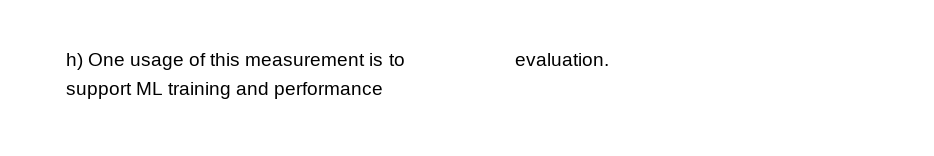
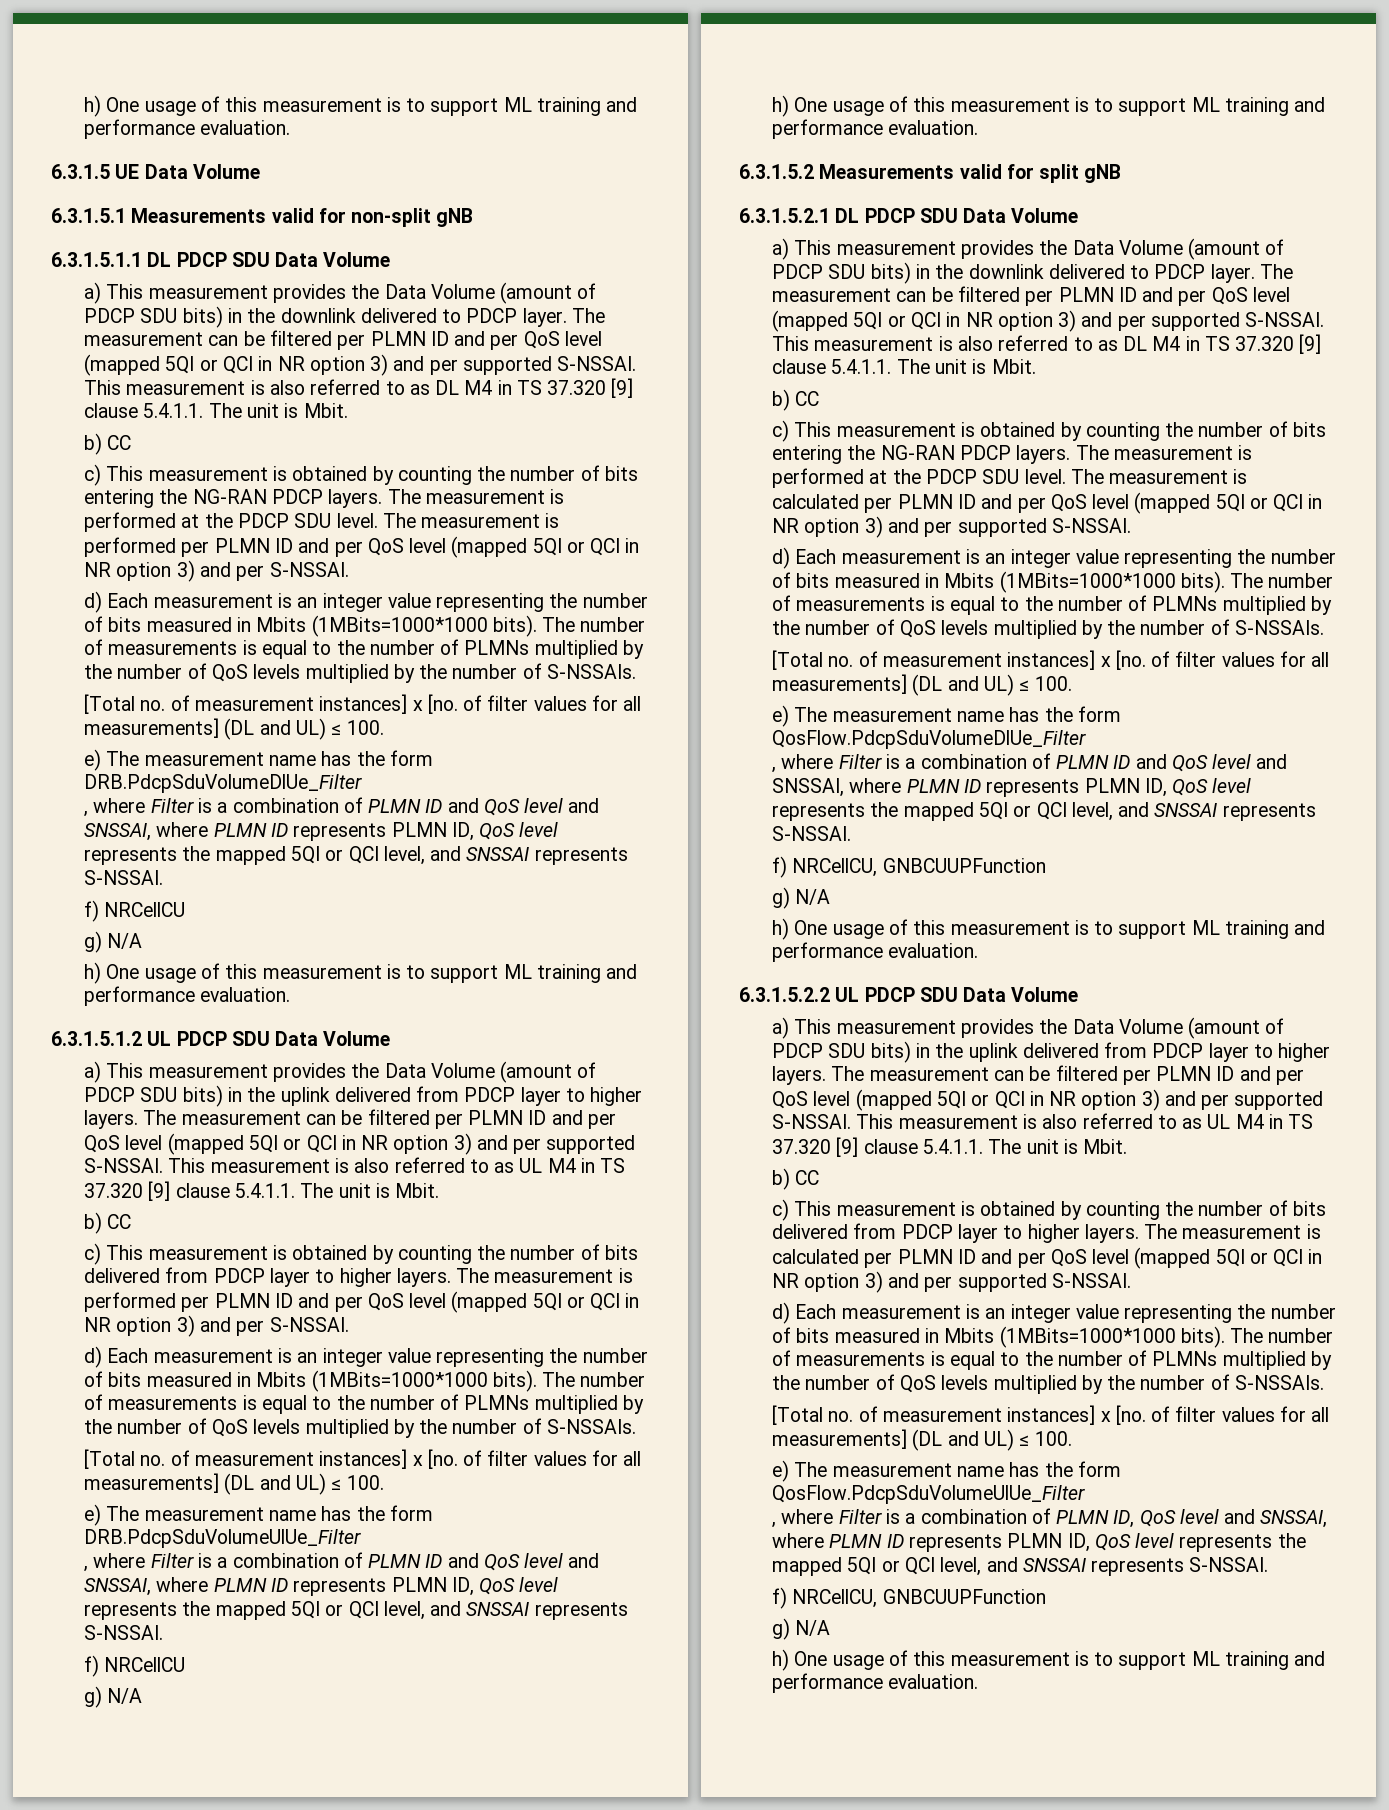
(609, 59) none -> [51,164,260,179] [51,208,474,227] [51,252,391,267] [84,282,597,304] [84,306,605,328] [84,330,602,350] [84,354,637,376] [84,378,634,398] [84,403,348,418] [84,433,132,455] [84,464,638,486] [84,489,565,508] [84,512,560,532] [84,536,640,558] [84,560,349,582] [84,591,648,613] [84,615,646,637] [84,639,644,659] [84,663,636,683] [84,694,642,714] [84,718,384,740] [84,749,433,771] [84,774,363,793] [84,797,600,817] [84,822,559,841] [84,846,628,865] [84,870,164,885] [84,900,186,922] [84,931,143,953] [84,962,638,984] [84,986,291,1006] [51,1031,391,1046] [84,1061,597,1083] [84,1085,643,1107] [84,1109,616,1129] [84,1133,636,1155] [84,1157,626,1173] [84,1181,440,1201] [84,1212,132,1234] [84,1243,638,1265] [84,1267,633,1287] [84,1291,640,1313] [84,1315,349,1337] [84,1346,648,1368] [84,1370,646,1392] [84,1394,644,1414] [84,1418,636,1438] [84,1449,642,1469] [84,1473,384,1495] [84,1504,433,1526] [84,1529,362,1548] [84,1552,600,1572] [84,1577,559,1596] [84,1601,628,1620] [84,1625,164,1640] [84,1655,186,1677] [84,1686,143,1708] [772,95,1326,117] [772,119,979,139] [739,164,1122,183] [739,208,1079,223] [772,238,1285,260] [772,262,1293,284] [772,286,1290,306] [772,310,1325,332] [772,334,1322,354] [772,359,1036,374] [772,389,820,411] [772,420,1326,442] [772,445,1253,464] [772,468,1248,488] [772,492,1323,514] [772,516,1131,538] [772,547,1336,569] [772,571,1334,593] [772,595,1332,615] [772,619,1324,639] [772,650,1330,670] [772,674,1072,696] [772,705,1121,727] [772,730,1087,749] [772,753,1288,773] [772,778,1252,797] [772,802,1316,821] [772,826,852,841] [772,856,1046,878] [772,887,831,909] [772,918,1326,940] [772,942,979,962] [739,987,1079,1002] [772,1017,1285,1039] [772,1041,1331,1063] [772,1065,1304,1085] [772,1089,1324,1111] [772,1113,1314,1129] [772,1137,1128,1157] [772,1168,820,1190] [772,1199,1326,1221] [772,1223,1321,1243] [772,1247,1323,1269] [772,1271,1131,1293] [772,1302,1336,1324] [772,1326,1334,1348] [772,1350,1332,1370] [772,1374,1324,1394] [772,1405,1330,1425] [772,1429,1072,1451] [772,1460,1121,1482] [772,1485,1086,1504] [772,1508,1328,1528] [772,1533,1306,1552] [772,1557,1269,1576] [772,1587,1046,1609] [772,1618,831,1640] [772,1649,1326,1671] [772,1673,979,1693] // 6.3.1.5 UE Data Volume // 6.3.1.5.1 Measurements valid for non-split gNB // 6.3.1.5.1.1 DL PDCP SDU Data Volume // a) This measurement provides the Data Volume (amount of PDCP SDU bits) in the downlink delivered to PDCP layer. The measurement can be filtered per PLMN ID and per QoS level (mapped 5QI or QCI in NR option 3) and per supported S-NSSAI. This measurement is also referred to as DL M4 in TS 37.320 [9] clause 5.4.1.1. The unit is Mbit. // b) CC // c) This measurement is obtained by counting the number of bits entering the NG-RAN PDCP layers. The measurement is performed at the PDCP SDU level. The measurement is performed per PLMN ID and per QoS level (mapped 5QI or QCI in NR option 3) and per S-NSSAI. // d) Each measurement is an integer value representing the number of bits measured in Mbits (1MBits=1000*1000 bits). The number of measurements is equal to the number of PLMNs multiplied by the number of QoS levels multiplied by the number of S-NSSAIs. // [Total no. of measurement instances] x [no. of filter values for all measurements] (DL and UL) ≤ 100. // e) The measurement name has the form DRB.PdcpSduVolumeDlUe_Filter // , where Filter is a combination of PLMN ID and QoS level and SNSSAI, where PLMN ID represents PLMN ID, QoS level represents the mapped 5QI or QCI level, and SNSSAI represents S-NSSAI. // f) NRCellCU // g) N/A // h) One usage of this measurement is to support ML training and performance evaluation. // 6.3.1.5.1.2 UL PDCP SDU Data Volume // a) This measurement provides the Data Volume (amount of PDCP SDU bits) in the uplink delivered from PDCP layer to higher layers. The measurement can be filtered per PLMN ID and per QoS level (mapped 5QI or QCI in NR option 3) and per supported S-NSSAI. This measurement is also referred to as UL M4 in TS 37.320 [9] clause 5.4.1.1. The unit is Mbit. // b) CC // c) This measurement is obtained by counting the number of bits delivered from PDCP layer to higher layers. The measurement is performed per PLMN ID and per QoS level (mapped 5QI or QCI in NR option 3) and per S-NSSAI. // d) Each measurement is an integer value representing the number of bits measured in Mbits (1MBits=1000*1000 bits). The number of measurements is equal to the number of PLMNs multiplied by the number of QoS levels multiplied by the number of S-NSSAIs. // [Total no. of measurement instances] x [no. of filter values for all measurements] (DL and UL) ≤ 100. // e) The measurement name has the form DRB.PdcpSduVolumeUlUe_Filter // , where Filter is a combination of PLMN ID and QoS level and SNSSAI, where PLMN ID represents PLMN ID, QoS level represents the mapped 5QI or QCI level, and SNSSAI represents S-NSSAI. // f) NRCellCU // g) N/A // h) One usage of this measurement is to support ML training and performance evaluation. // 6.3.1.5.2 Measurements valid for split gNB // 6.3.1.5.2.1 DL PDCP SDU Data Volume // a) This measurement provides the Data Volume (amount of PDCP SDU bits) in the downlink delivered to PDCP layer. The measurement can be filtered per PLMN ID and per QoS level (mapped 5QI or QCI in NR option 3) and per supported S-NSSAI. This measurement is also referred to as DL M4 in TS 37.320 [9] clause 5.4.1.1. The unit is Mbit. // b) CC // c) This measurement is obtained by counting the number of bits entering the NG-RAN PDCP layers. The measurement is performed at the PDCP SDU level. The measurement is calculated per PLMN ID and per QoS level (mapped 5QI or QCI in NR option 3) and per supported S-NSSAI. // d) Each measurement is an integer value representing the number of bits measured in Mbits (1MBits=1000*1000 bits). The number of measurements is equal to the number of PLMNs multiplied by the number of QoS levels multiplied by the number of S-NSSAIs. // [Total no. of measurement instances] x [no. of filter values for all measurements] (DL and UL) ≤ 100. // e) The measurement name has the form QosFlow.PdcpSduVolumeDlUe_Filter // , where Filter is a combination of PLMN ID and QoS level and SNSSAI, where PLMN ID represents PLMN ID, QoS level represents the mapped 5QI or QCI level, and SNSSAI represents S-NSSAI. // f) NRCellCU, GNBCUUPFunction // g) N/A // h) One usage of this measurement is to support ML training and performance evaluation. // 6.3.1.5.2.2 UL PDCP SDU Data Volume // a) This measurement provides the Data Volume (amount of PDCP SDU bits) in the uplink delivered from PDCP layer to higher layers. The measurement can be filtered per PLMN ID and per QoS level (mapped 5QI or QCI in NR option 3) and per supported S-NSSAI. This measurement is also referred to as UL M4 in TS 37.320 [9] clause 5.4.1.1. The unit is Mbit. // b) CC // c) This measurement is obtained by counting the number of bits delivered from PDCP layer to higher layers. The measurement is calculated per PLMN ID and per QoS level (mapped 5QI or QCI in NR option 3) and per supported S-NSSAI. // d) Each measurement is an integer value representing the number of bits measured in Mbits (1MBits=1000*1000 bits). The number of measurements is equal to the number of PLMNs multiplied by the number of QoS levels multiplied by the number of S-NSSAIs. // [Total no. of measurement instances] x [no. of filter values for all measurements] (DL and UL) ≤ 100. // e) The measurement name has the form QosFlow.PdcpSduVolumeUlUe_Filter // , where Filter is a combination of PLMN ID, QoS level and SNSSAI, where PLMN ID represents PLMN ID, QoS level represents the mapped 5QI or QCI level, and SNSSAI represents S-NSSAI. // f) NRCellCU, GNBCUUPFunction // g) N/A // h) One usage of this measurement is to support ML training and performance evaluation.

